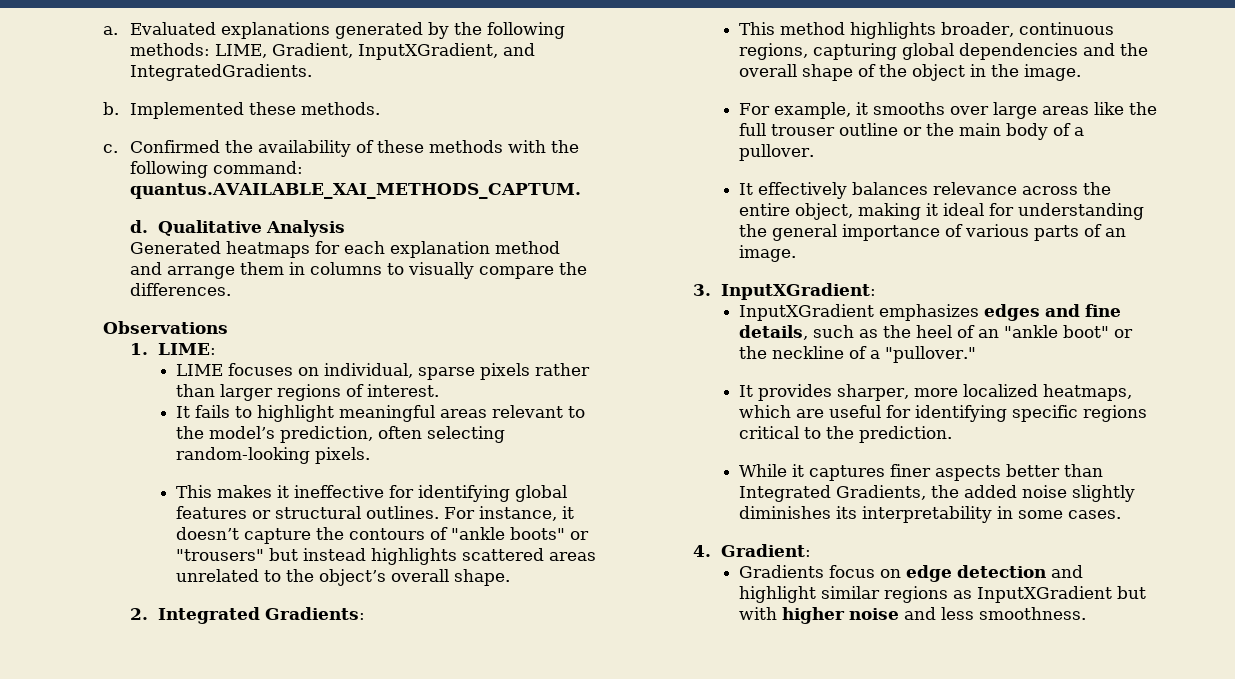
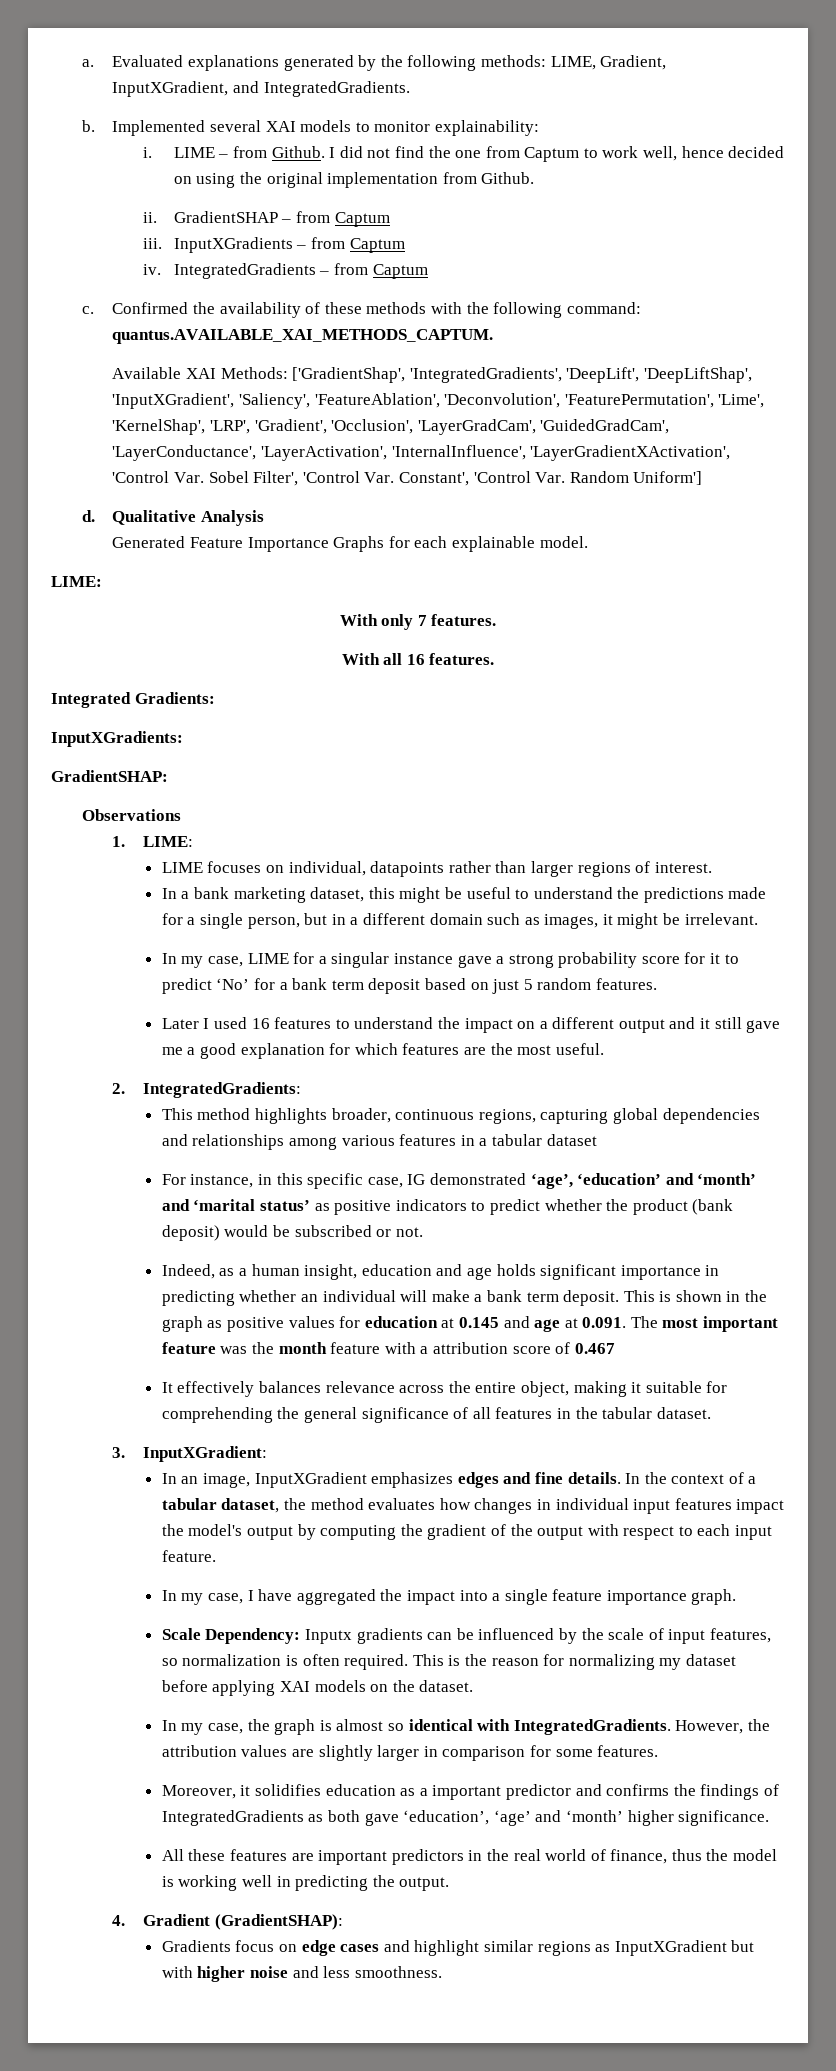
[249,102,381,115] these methods. -> [209,120,539,136] [143,146,785,162] [173,172,535,188] [143,211,390,227] [143,237,405,253] [143,263,428,279] several XAI models to monitor explainability: // i. LIME – from Github. I did not find the one from Captum to work well, hence decided on using the original implementation from Github. // ii. GradientSHAP – from Captum // iii. InputXGradients – from Captum // iv. IntegratedGradients – from Captum
[130,220,346,237] [130,241,561,258] [130,262,588,279] [130,283,232,296] d. Qualitative Analysis // Generated heatmaps for each explanation method and arrange them in columns to visually compare the differences. -> [112,367,752,383] [112,393,765,409] [112,419,670,435] [112,445,731,461] [112,471,703,486] [81,510,264,526] [112,536,588,552] [51,576,102,587] [339,614,497,630] [341,653,495,665] [51,692,215,708] [51,731,183,747] [51,770,168,782] Available XAI Methods: ['GradientShap', 'IntegratedGradients', 'DeepLift', 'DeepLiftShap', 'InputXGradient', 'Saliency', 'FeatureAblation', 'Deconvolution', 'FeaturePermutation', 'Lime', 'KernelShap', 'LRP', 'Gradient', 'Occlusion', 'LayerGradCam', 'GuidedGradCam', 'LayerConductance', 'LayerActivation', 'InternalInfluence', 'LayerGradientXActivation', 'Control Var. Sobel Filter', 'Control Var. Constant', 'Control Var. Random Uniform'] // d. Qualitative Analysis // Generated Feature Importance Graphs for each explainable model. // LIME: // With only 7 features. // With all 16 features. // Integrated Gradients: // InputXGradients: // GradientSHAP:
[418,363,531,380] sparse pixels -> [370,861,445,877] datapoints
[176,405,586,422] [176,426,506,443] [176,447,371,464] [176,485,568,502] [176,506,575,521] [176,527,590,544] [176,548,597,565] [176,569,511,586] It fails to highlight meaningful areas relevant to the model’s prediction, often selecting random-looking pixels. // This makes it ineffective for identifying global features or structural outlines. For instance, it doesn’t capture the contours of "ankle boots" or "trousers" but instead highlights scattered areas unrelated to the object’s overall shape. -> [161,887,767,903] [161,913,758,929] [161,952,739,968] [161,978,657,994] [161,1017,781,1033] [161,1043,604,1059] In a bank marketing dataset, this might be useful to understand the predictions made for a single person, but in a different domain such as images, it might be irrelevant. // In my case, LIME for a singular instance gave a strong probability score for it to predict ‘No’ for a bank term deposit based on just 5 random features. // Later I used 16 features to understand the impact on a different output and it still gave me a good explanation for which features are the most useful.
[158,607,366,624] Integrated Gradients: -> [143,1082,302,1098] IntegratedGradients:
[1120,43,1149,56] [739,64,1082,81] [739,102,1158,119] [739,123,1085,140] [739,144,815,161] the overall shape of the object in the image. // For example, it smooths over large areas like the full trouser outline or the main body of a pullover. -> [192,1134,597,1150] [161,1173,757,1189] [161,1199,734,1215] [161,1225,423,1241] [161,1264,720,1280] [161,1290,768,1306] [161,1316,779,1332] [161,1342,615,1354] relationships among various features in a tabular dataset // For instance, in this specific case, IG demonstrated ‘age’, ‘education’ and ‘month’ and ‘marital status’ as positive indicators to predict whether the product (bank deposit) would be subscribed or not. // Indeed, as a human insight, education and age holds significant importance in predicting whether an individual will make a bank term deposit. This is shown in the graph as positive values for education at 0.145 and age at 0.091. The most important feature was the month feature with a attribution score of 0.467
[943,203,1145,220] [739,224,1127,241] [739,245,797,262] ideal for understanding the general importance of various parts of an image. -> [645,1381,728,1393] [161,1407,711,1423] suitable for comprehending the general significance of all features in the tabular dataset.
(877, 291) none -> [161,1473,250,1488] In an image,
[739,325,1134,340] [739,346,977,363] [739,384,1133,401] [739,405,1148,422] [739,426,953,443] [739,464,1104,481] [739,485,1136,502] [739,506,1122,523] details, such as the heel of an "ankle boot" or the neckline of a "pullover." // It provides sharper, more localized heatmaps, which are useful for identifying specific regions critical to the prediction. // While it captures finer aspects better than Integrated Gradients, the added noise slightly diminishes its interpretability in some cases. -> [567,1472,757,1484] [161,1498,785,1514] [161,1524,773,1540] [161,1550,216,1562] [161,1589,737,1605] [161,1628,771,1644] [161,1654,736,1670] [161,1680,474,1696] [161,1719,770,1735] [161,1745,659,1761] [161,1784,779,1800] [161,1810,770,1826] [161,1849,778,1865] [161,1875,450,1891] details. In the context of a tabular dataset, the method evaluates how changes in individual input features impact the model's output by computing the gradient of the output with respect to each input feature. // In my case, I have aggregated the impact into a single feature importance graph. // Scale Dependency: Inputx gradients can be influenced by the scale of input features, so normalization is often required. This is the reason for normalizing my dataset before applying XAI models on the dataset. // In my case, the graph is almost so identical with IntegratedGradients. However, the attribution values are slightly larger in comparison for some features. // Moreover, it solidifies education as a important predictor and confirms the findings of IntegratedGradients as both gave ‘education’, ‘age’ and ‘month’ higher significance. // All these features are important predictors in the real world of finance, thus the model is working well in predicting the output.
[721,544,812,557] Gradient: -> [143,1914,343,1930] Gradient (GradientSHAP):
[957,565,1047,578] detection -> [340,1944,380,1952] cases

